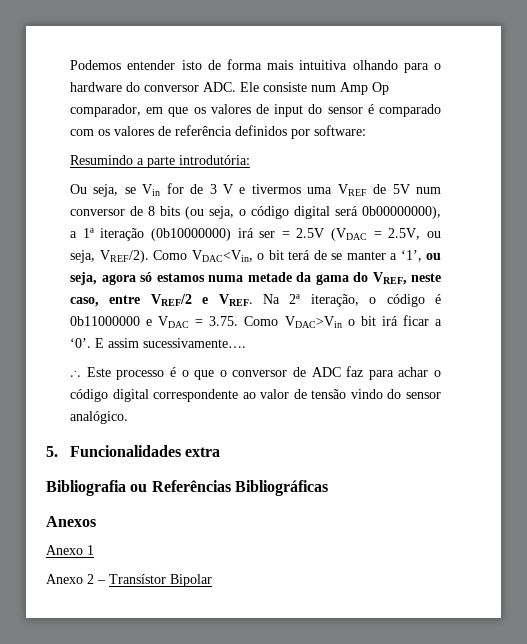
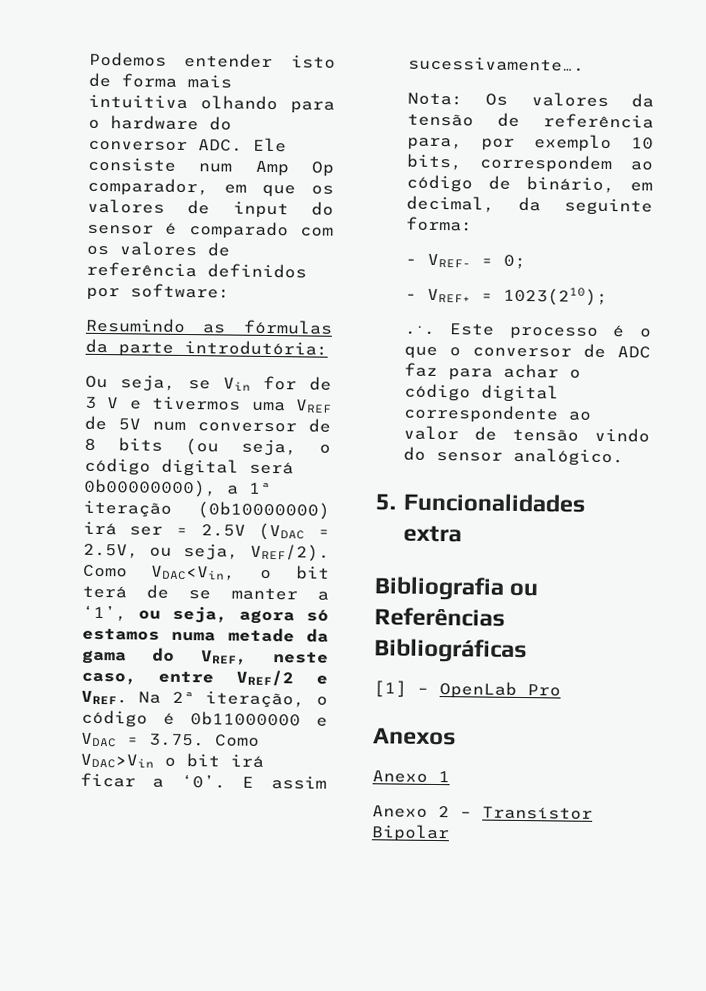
[137,158,145,165] a -> [202,319,333,335] [84,338,108,354] as fórmulas da
(247, 343) none -> [406,92,654,108] [406,112,654,129] [406,134,654,153] [405,153,653,174] [405,174,653,194] [405,195,653,216] [405,216,473,232] [404,253,526,270] [404,286,608,307] // Nota: Os valores da tensão de referência para, por exemplo 10 bits, correspondem ao código de binário, em decimal, da seguinte forma: // - VREF- = 0; // - VREF+ = 1023(210);
(328, 488) none -> [373,680,561,699] // [1] – OpenLab Pro

